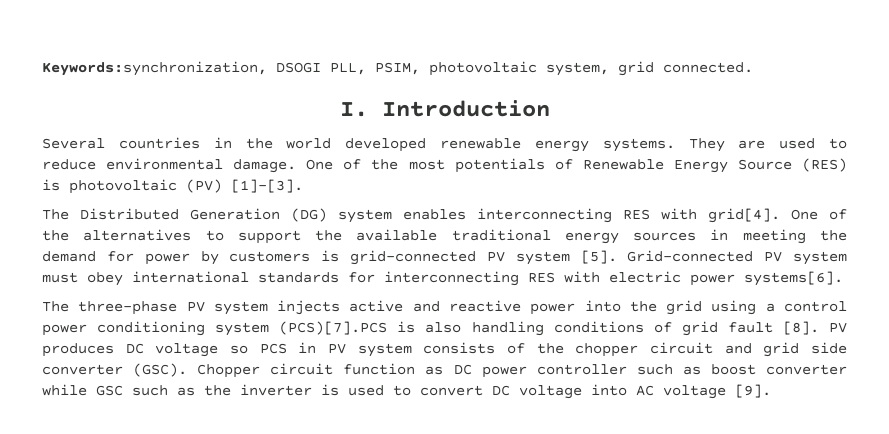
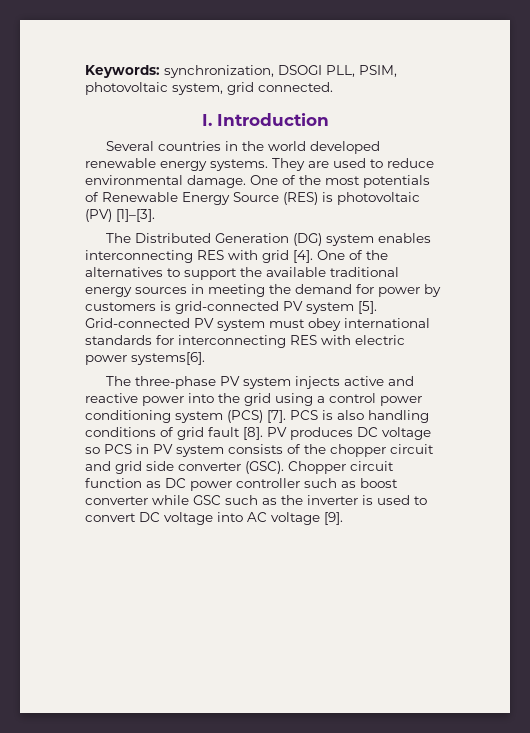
[42,61,267,76] Keywords:synchronization, -> [85,65,274,78] Keywords: synchronization,
[708,208,780,223] grid[4]. -> [262,250,313,263] grid [4].
[279,321,388,335] (PCS)[7].PCS -> [227,410,318,423] (PCS) [7]. PCS

